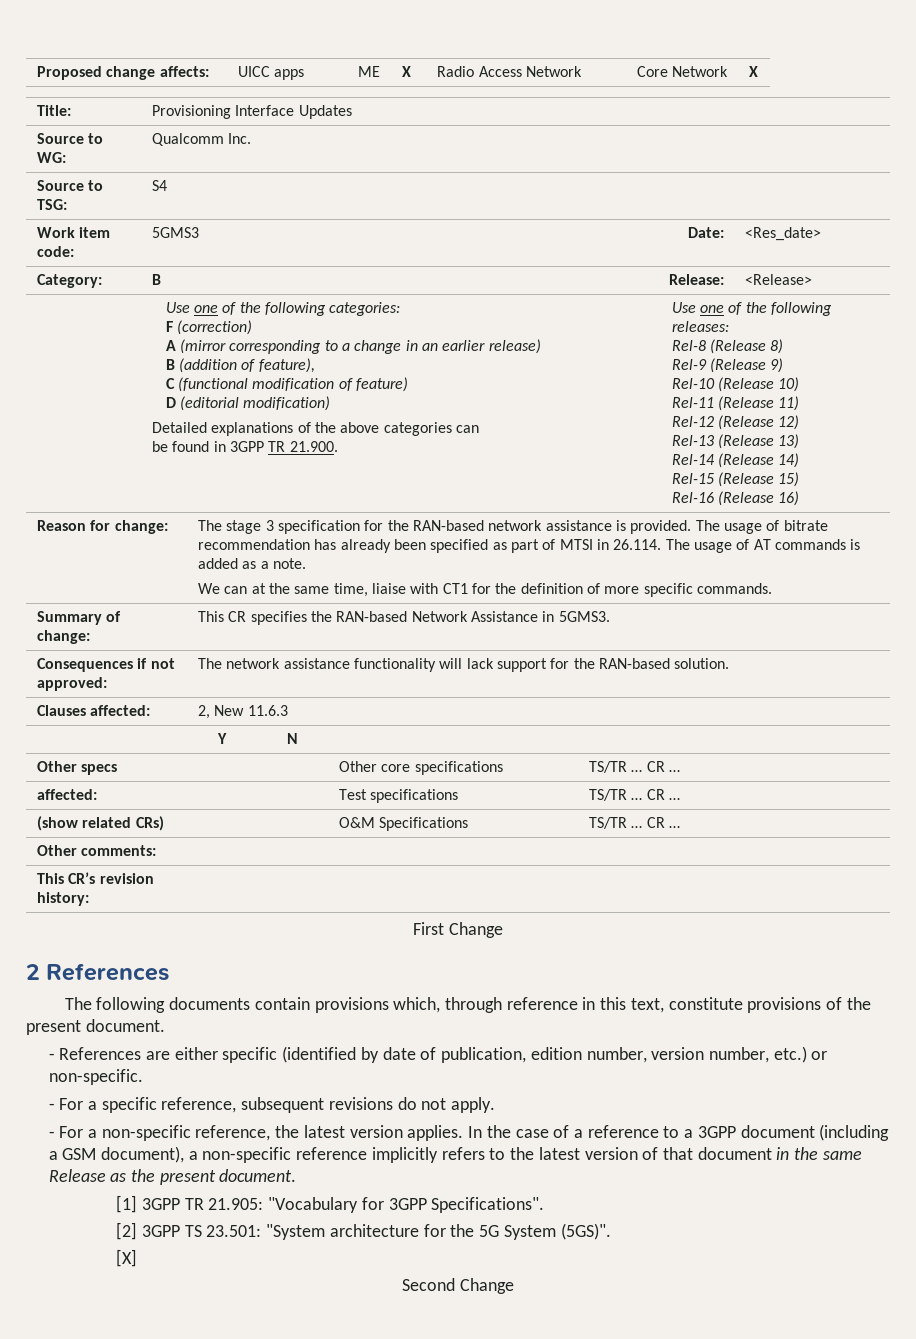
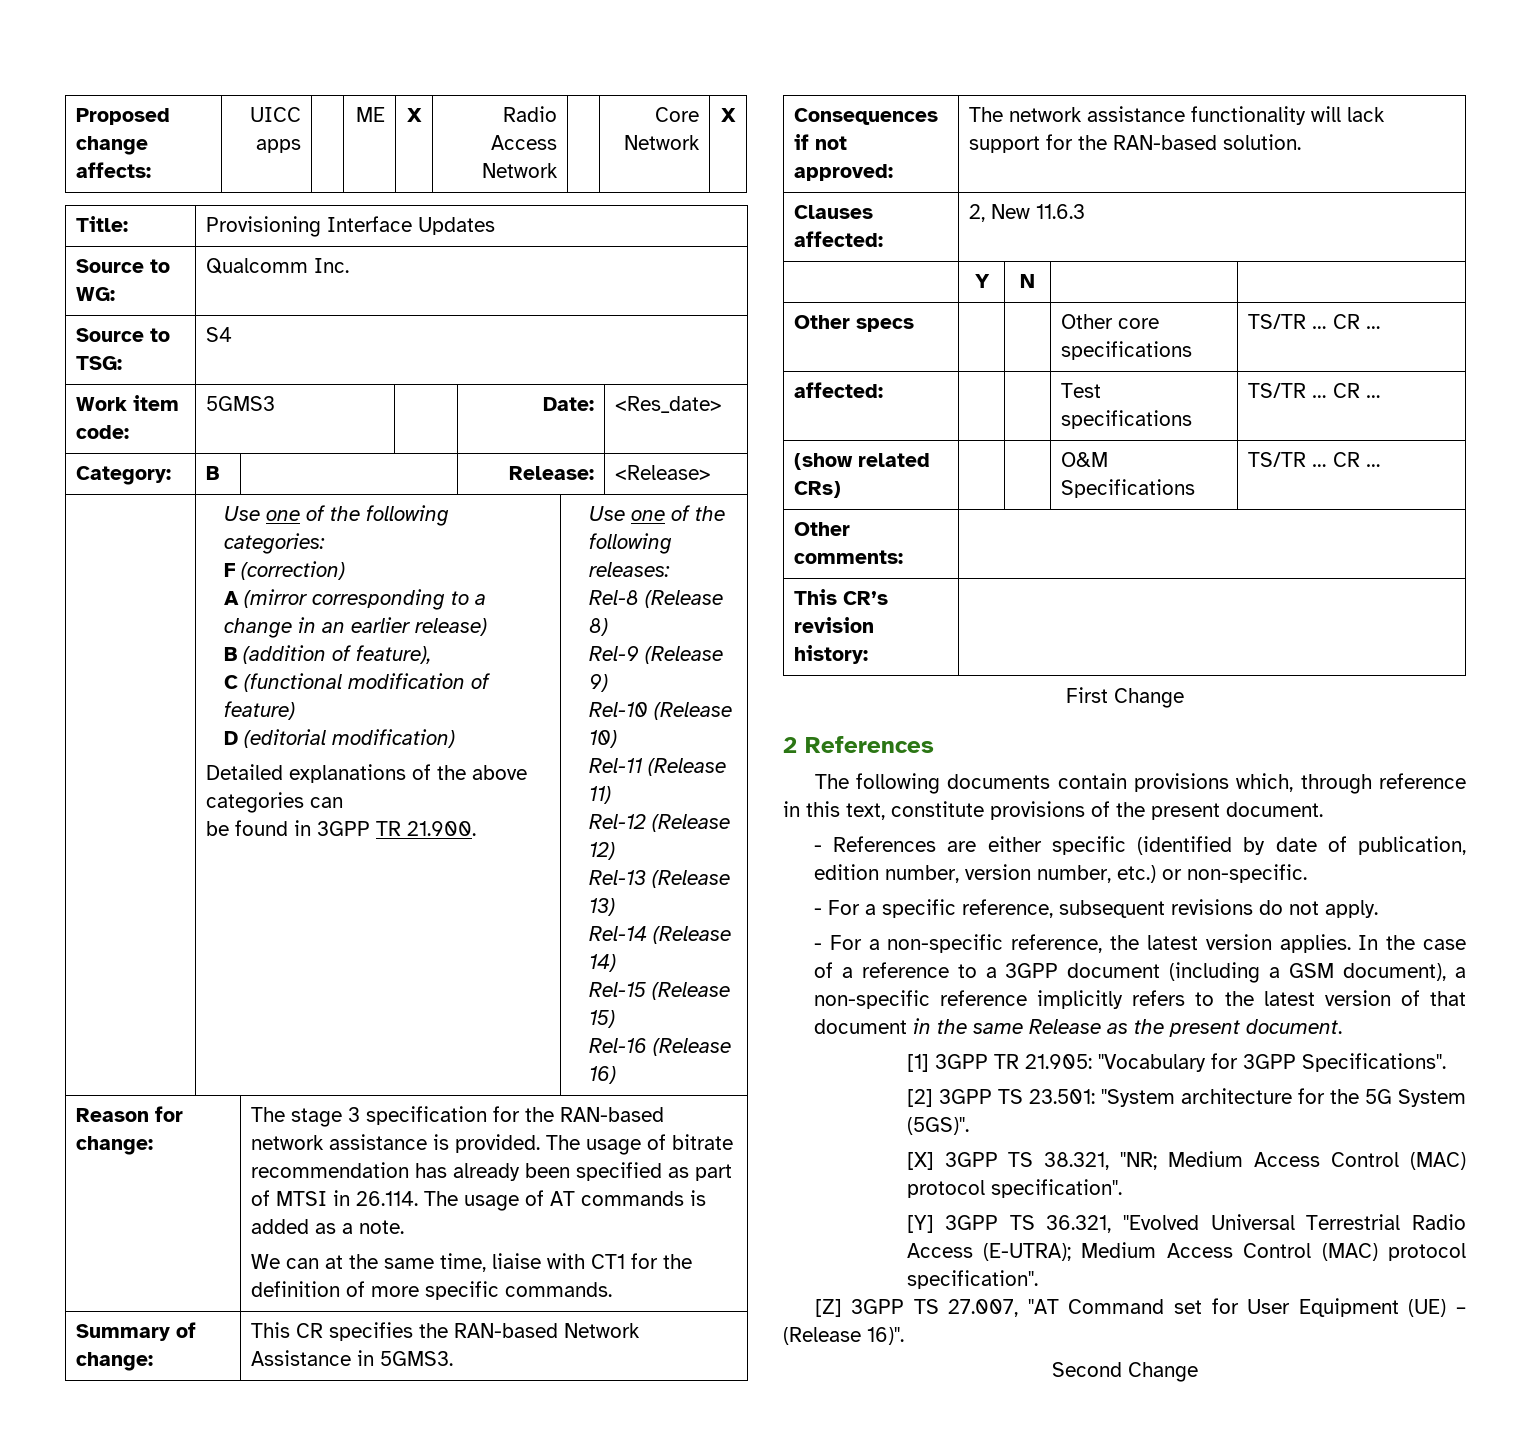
(138, 1258) none -> [944,1151,1466,1170] [906,1179,1122,1198] [906,1214,1466,1233] [906,1242,1466,1261] [906,1270,1038,1289] [814,1298,1466,1317] [783,1327,904,1345] 3GPP TS 38.321, "NR; Medium Access Control (MAC) protocol specification". // [Y] 3GPP TS 36.321, "Evolved Universal Terrestrial Radio Access (E-UTRA); Medium Access Control (MAC) protocol specification". // [Z] 3GPP TS 27.007, "AT Command set for User Equipment (UE) – (Release 16)".

